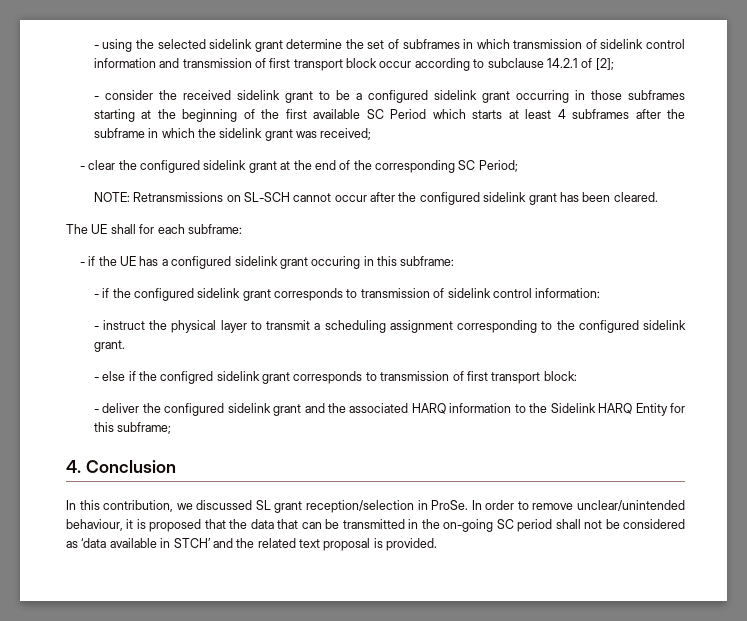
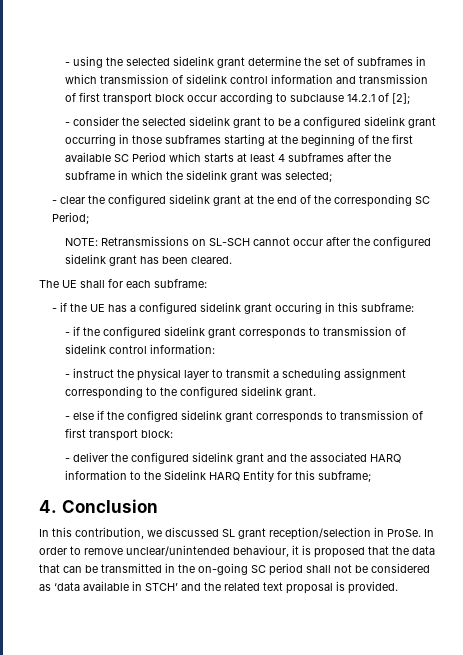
[182,90,231,100] received -> [142,117,187,126] selected
[320,128,372,140] received; -> [285,171,333,182] selected;

